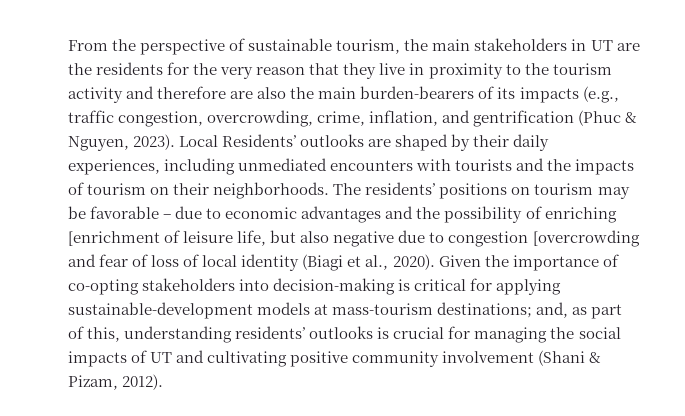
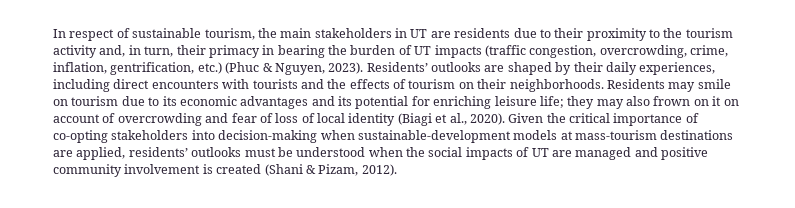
[68,39,226,55] From the perspective -> [53,29,115,41] In respect
[68,62,425,79] the residents for the very reason that they live in -> [454,28,584,38] residents due to their
[126,86,619,103] [68,110,114,123] and therefore are also the main burden-bearers of its impacts (e.g., traffic -> [99,45,526,58] and, in turn, their primacy in bearing the burden of UT impacts (traffic
[442,110,575,127] and gentrification -> [110,62,222,75] gentrification, etc.)
[179,135,219,147] Local -> (364, 68) none
[238,158,328,171] unmediated -> [113,79,150,89] direct
[575,159,635,175] impacts -> [349,79,390,89] effects
[333,182,630,199] [68,206,222,219] The residents’ positions on tourism may be favorable – due to -> [606,79,731,92] [53,96,177,106] Residents may smile on tourism due to its
[416,206,617,223] [68,230,640,247] the possibility of enriching [enrichment of leisure life, but also negative due to congestion [overcrowding -> [338,96,739,109] [53,113,202,126] its potential for enriching leisure life; they may also frown on it on account of overcrowding
(509, 261) none -> [569,113,610,123] critical
[398,278,562,295] [68,302,623,319] [68,326,548,343] is critical for applying sustainable-development models at mass-tourism destinations; and, as part of this, understanding residents’ outlooks is crucial for managing -> [320,130,734,143] [53,147,403,160] when sustainable-development models at mass-tourism destinations are applied, residents’ outlooks must be understood when
[176,350,288,367] and cultivating -> [551,147,658,160] are managed and
(535, 357) none -> [202,164,262,174] is created

